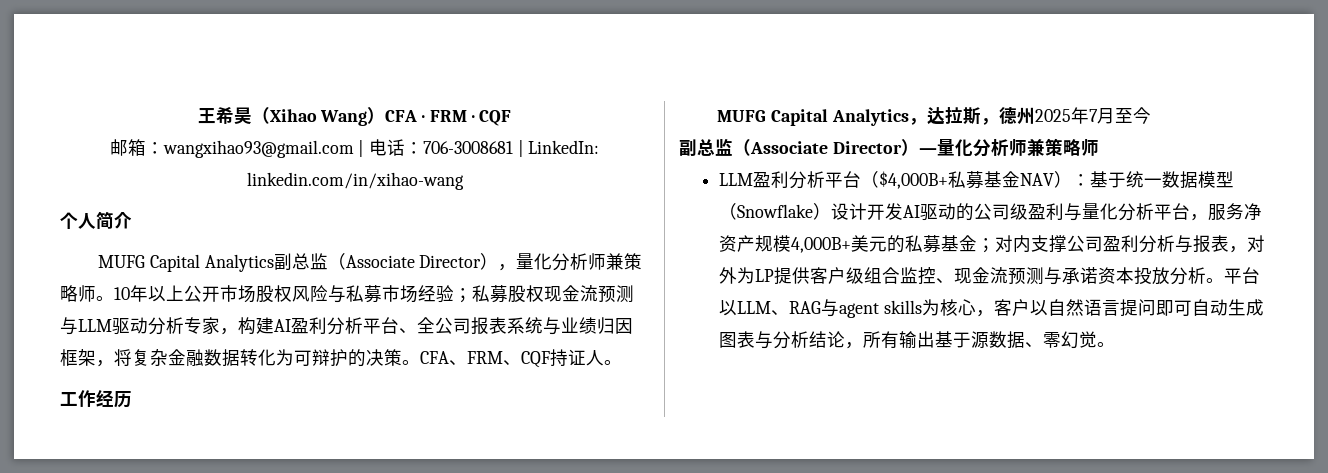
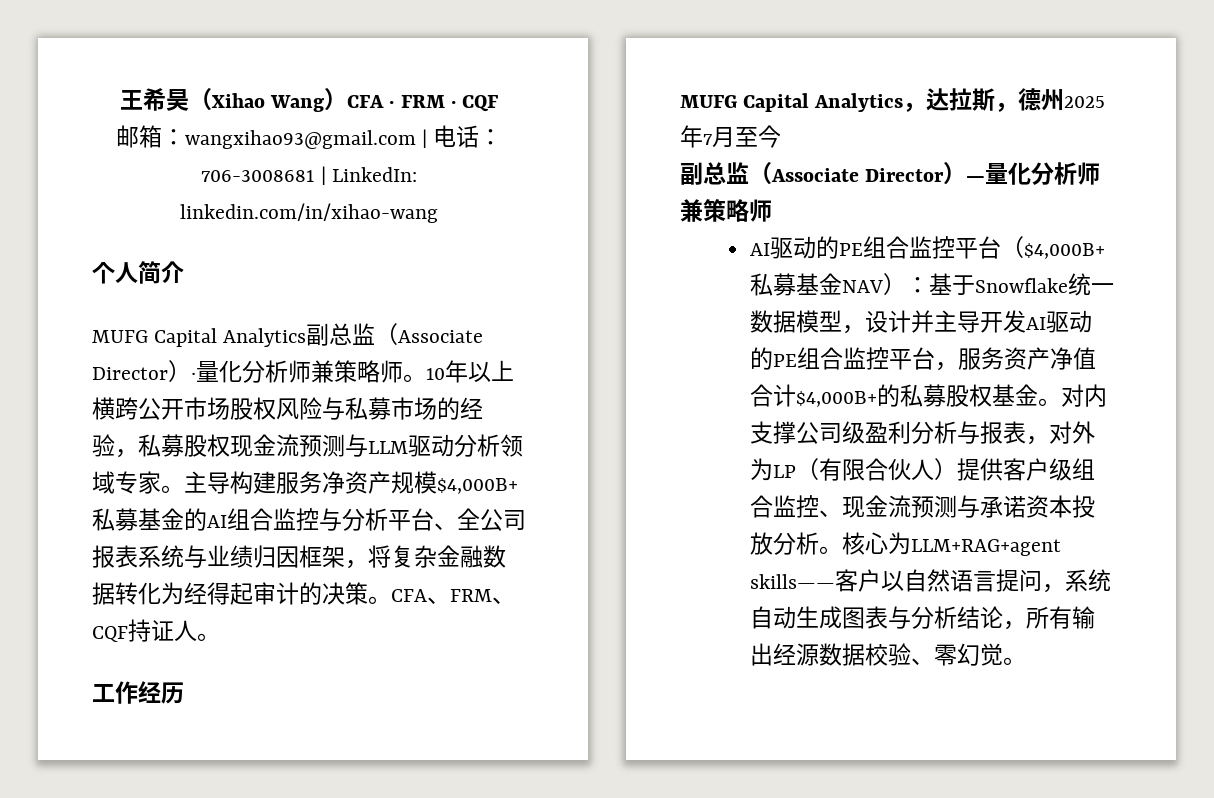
[498,264,517,271] ， -> [191,372,196,380] ·
(184, 293) none -> [92,397,138,420] 横跨
[418,285,472,303] 经验； -> [437,397,483,420] [92,434,138,458] 的经验，
[184,317,327,335] 专家，构建AI盈利 -> [500,434,523,457] [92,471,518,494] [92,508,342,531] 领域专家。主导构建服务净资产规模$4,000B+私募基金的AI组合监控与
[294,349,348,367] 可辩护 -> [184,582,299,605] 经得起审计
[719,171,826,189] LLM盈利分析 -> [749,236,955,259] AI驱动的PE组合监控
(1127, 180) none -> [974,278,1068,293] Snowflake
[719,203,868,220] （Snowflake）设计 -> [841,310,980,334] ，设计并主导
[974,203,1263,221] [719,235,996,253] 公司级盈利与量化分析平台，服务净资产规模4,000B+美元的私募基金； -> [772,347,1096,371] [749,384,1061,407] PE组合监控平台，服务资产净值合计$4,000B+的私募股权基金。
(1104, 244) none -> [841,421,865,444] 级
(775, 275) none -> [795,458,957,481] （有限合伙人）
[1224,267,1261,284] [719,299,994,318] 平台以LLM、RAG与agent skills为核心， -> [841,532,1061,556] [749,574,835,589] 核心为LLM+RAG+agent skills——
[1155,300,1192,316] 即可 -> [1041,569,1111,593] ，系统
[935,331,1026,349] 基于源数据 -> [772,643,911,666] 经源数据校验

